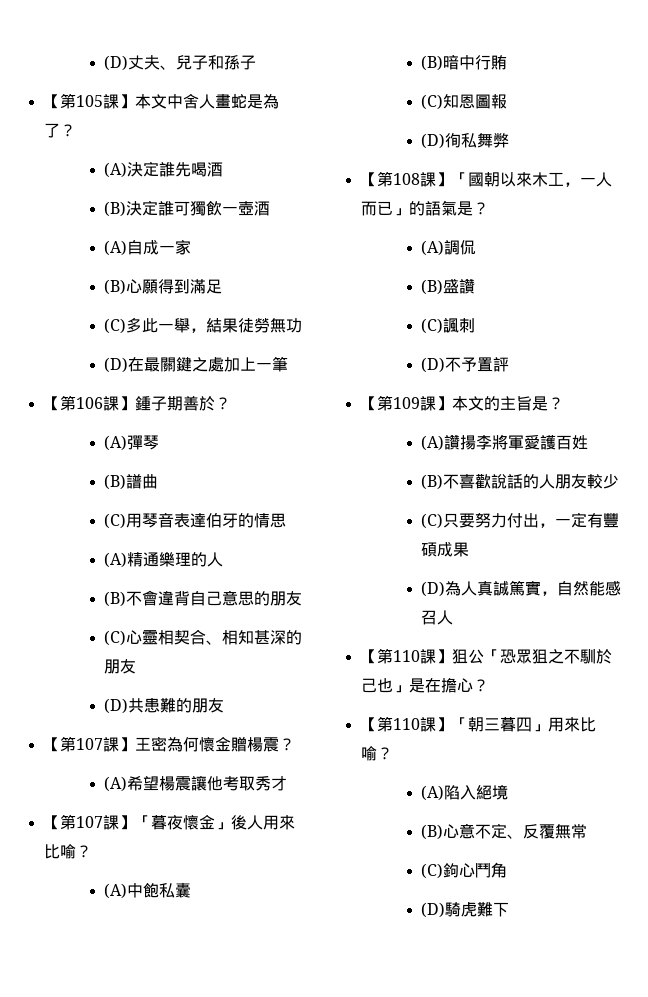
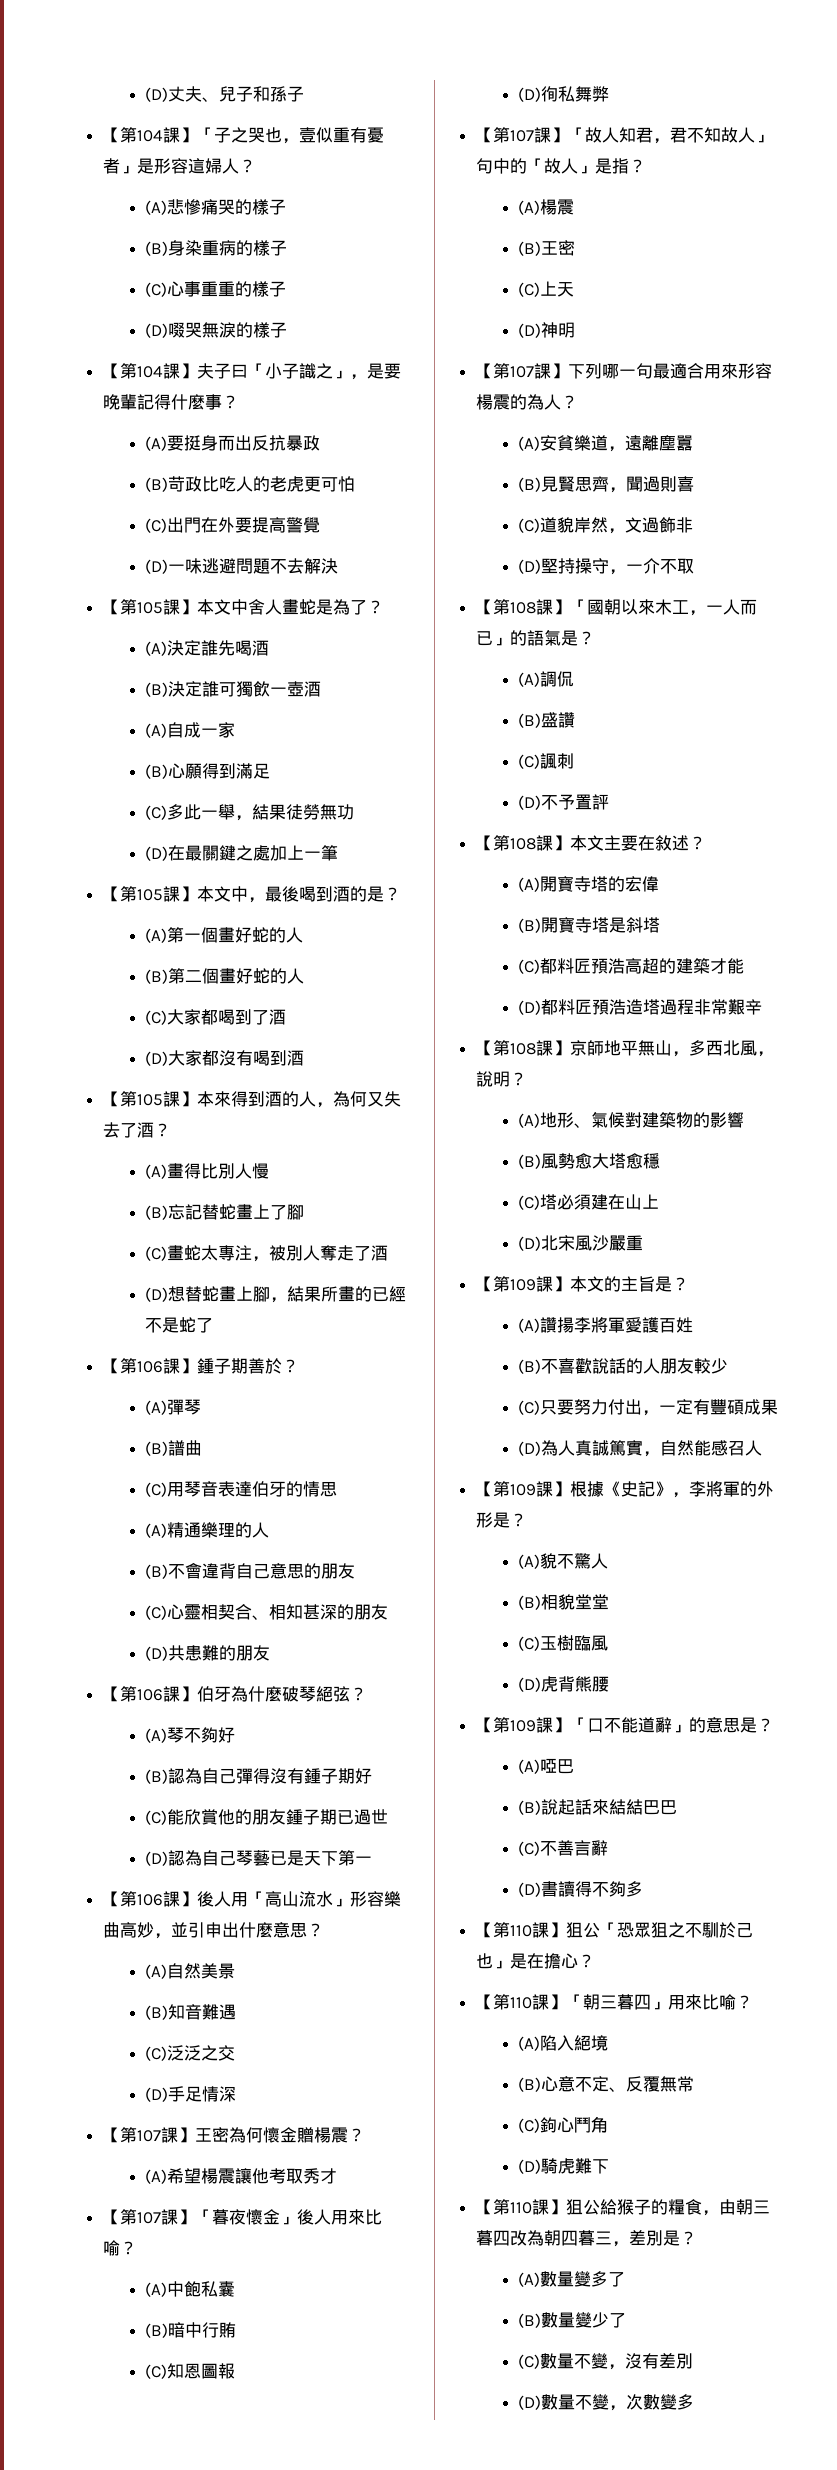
(257, 62) none -> [102,127,384,144] [102,157,256,174] [145,199,287,215] [145,240,288,256] [145,281,287,297] [145,322,288,338] [102,363,401,380] [102,394,239,410] [145,435,321,451] [145,476,356,492] [145,517,321,533] [145,558,339,574] // 【第104課】「子之哭也，壹似重有憂者」是形容這婦人？ // (A)悲慘痛哭的樣子 // (B)身染重病的樣子 // (C)心事重重的樣子 // (D)啜哭無淚的樣子 // 【第104課】夫子曰「小子識之」，是要晚輩記得什麼事？ // (A)要挺身而出反抗暴政 // (B)苛政比吃人的老虎更可怕 // (C)出門在外要提高警覺 // (D)一味逃避問題不去解決
(289, 364) none -> [102,886,401,903] [145,927,304,943] [145,968,305,984] [145,1009,287,1025] [145,1050,305,1066] [102,1091,401,1108] [102,1122,171,1138] [145,1163,270,1179] [145,1204,305,1220] [145,1245,389,1262] [145,1286,407,1303] [145,1317,214,1333] // 【第105課】本文中，最後喝到酒的是？ // (A)第一個畫好蛇的人 // (B)第二個畫好蛇的人 // (C)大家都喝到了酒 // (D)大家都沒有喝到酒 // 【第105課】本來得到酒的人，為何又失去了酒？ // (A)畫得比別人慢 // (B)忘記替蛇畫上了腳 // (C)畫蛇太專注，被別人奪走了酒 // (D)想替蛇畫上腳，結果所畫的已經不是蛇了
(225, 705) none -> [102,1686,367,1702] [145,1727,236,1743] [145,1768,373,1784] [145,1809,389,1825] [145,1850,373,1866] [102,1891,401,1907] [102,1922,324,1939] [145,1963,236,1979] [145,2004,237,2020] [145,2045,236,2061] [145,2086,237,2102] // 【第106課】伯牙為什麼破琴絕弦？ // (A)琴不夠好 // (B)認為自己彈得沒有鍾子期好 // (C)能欣賞他的朋友鍾子期已過世 // (D)認為自己琴藝已是天下第一 // 【第106課】後人用「高山流水」形容樂曲高妙，並引申出什麼意思？ // (A)自然美景 // (B)知音難遇 // (C)泛泛之交 // (D)手足情深
(510, 140) none -> [475,127,772,144] [475,158,646,174] [518,199,575,215] [518,240,576,256] [518,281,575,297] [518,322,576,338] [475,363,772,379] [475,394,578,410] [518,435,694,452] [518,476,695,493] [518,517,694,534] [518,558,695,575] // 【第107課】「故人知君，君不知故人」句中的「故人」是指？ // (A)楊震 // (B)王密 // (C)上天 // (D)神明 // 【第107課】下列哪一句最適合用來形容楊震的為人？ // (A)安貧樂道，遠離塵囂 // (B)見賢思齊，聞過則喜 // (C)道貌岸然，文過飾非 // (D)堅持操守，一介不取
(510, 364) none -> [475,835,706,851] [518,876,660,892] [518,917,661,933] [518,958,745,974] [518,999,763,1015] [475,1040,774,1057] [475,1071,527,1087] [518,1112,745,1128] [518,1153,661,1169] [518,1194,660,1210] [518,1235,644,1251] // 【第108課】本文主要在敘述？ // (A)開寶寺塔的宏偉 // (B)開寶寺塔是斜塔 // (C)都料匠預浩高超的建築才能 // (D)都料匠預浩造塔過程非常艱辛 // 【第108課】京師地平無山，多西北風，說明？ // (A)地形、氣候對建築物的影響 // (B)風勢愈大塔愈穩 // (C)塔必須建在山上 // (D)北宋風沙嚴重
(454, 617) none -> [475,1481,774,1498] [475,1512,527,1528] [518,1553,609,1569] [518,1594,610,1610] [518,1635,609,1651] [518,1676,610,1692] [475,1717,774,1733] [518,1758,575,1774] [518,1799,678,1815] [518,1840,609,1856] [518,1881,644,1897] // 【第109課】根據《史記》，李將軍的外形是？ // (A)貌不驚人 // (B)相貌堂堂 // (C)玉樹臨風 // (D)虎背熊腰 // 【第109課】「口不能道辭」的意思是？ // (A)啞巴 // (B)說起話來結結巴巴 // (C)不善言辭 // (D)書讀得不夠多
(510, 909) none -> [475,2199,770,2216] [475,2230,697,2247] [518,2271,626,2287] [518,2312,627,2328] [518,2353,694,2370] [518,2394,695,2411] // 【第110課】狙公給猴子的糧食，由朝三暮四改為朝四暮三，差別是？ // (A)數量變多了 // (B)數量變少了 // (C)數量不變，沒有差別 // (D)數量不變，次數變多

